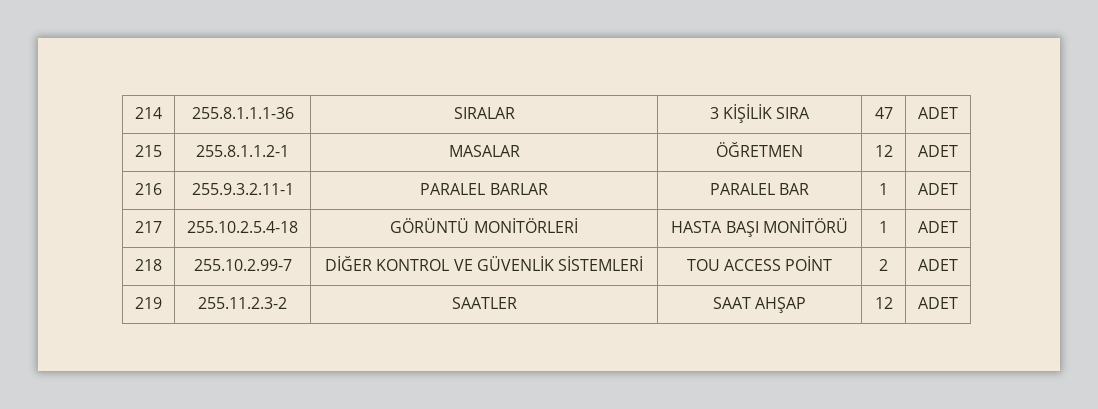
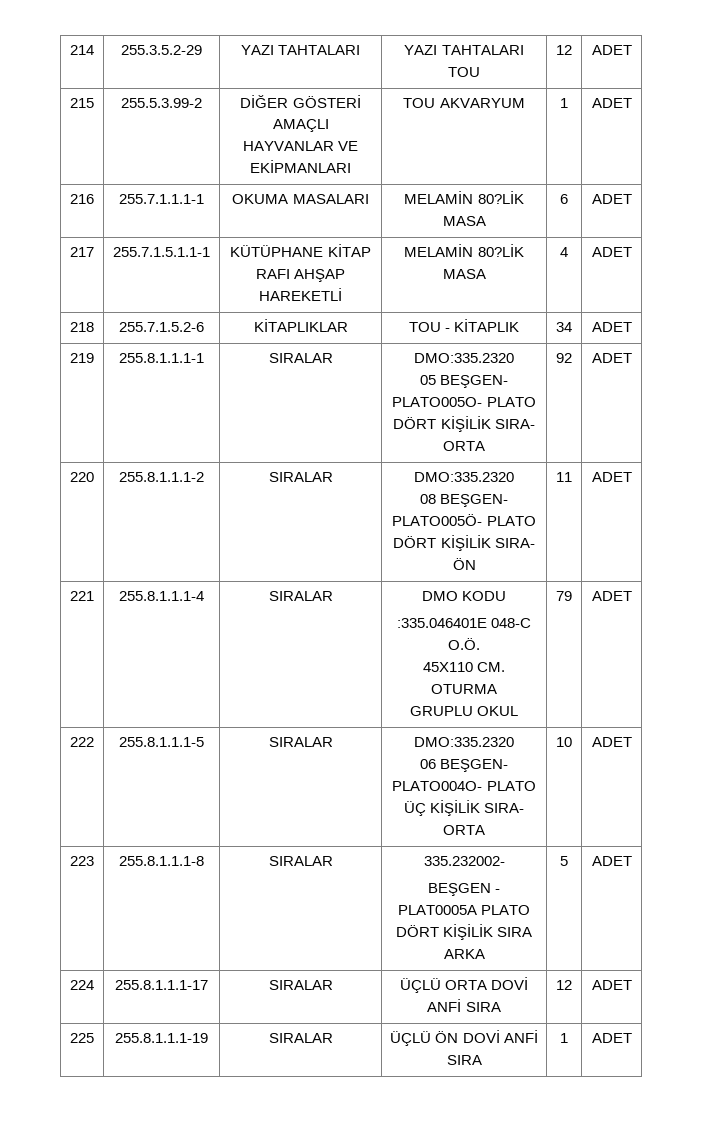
[191,107,294,119] [453,107,515,119] [709,104,811,123] [874,107,893,119] [918,107,958,119] [135,145,162,157] [196,145,289,157] [448,145,520,157] [716,142,803,157] [874,145,893,157] [918,145,958,157] [135,183,162,195] [191,183,294,195] [420,183,548,195] [709,183,810,195] [879,183,888,195] [918,183,958,195] [135,221,162,233] [187,221,298,233] [390,218,578,233] [671,218,848,237] [879,221,888,233] [918,221,958,233] [135,259,162,271] [193,259,292,271] [325,256,643,271] [686,256,833,271] [879,259,888,271] [918,259,958,271] [135,297,162,309] [198,297,287,309] [451,297,517,309] [712,297,807,313] [874,297,893,309] 255.8.1.1.1-36 | SIRALAR | 3 KİŞİLİK SIRA | 47 | ADET // 215 | 255.8.1.1.2-1 | MASALAR | ÖĞRETMEN | 12 | ADET // 216 | 255.9.3.2.11-1 | PARALEL BARLAR | PARALEL BAR | 1 | ADET // 217 | 255.10.2.5.4-18 | GÖRÜNTÜ MONİTÖRLERİ | HASTA BAŞI MONİTÖRÜ | 1 | ADET // 218 | 255.10.2.99-7 | DİĞER KONTROL VE GÜVENLİK SİSTEMLERİ | TOU ACCESS POİNT | 2 | ADET // 219 | 255.11.2.3-2 | SAATLER | SAAT AHŞAP | 12 -> [121,45,202,55] [240,45,361,55] [404,45,524,55] [448,67,480,77] [556,45,572,55] [591,45,632,55] [70,98,94,108] [121,98,202,108] [240,94,361,108] [272,119,329,132] [242,141,359,151] [249,160,351,173] [403,98,525,108] [560,98,568,108] [591,98,632,108] [70,194,94,204] [119,194,204,204] [232,194,369,204] [404,191,524,204] [442,216,486,226] [560,194,568,204] [591,194,632,204] [70,247,94,257] [113,247,210,257] [230,244,371,257] [255,269,346,282] [259,288,342,301] [404,244,524,257] [442,269,486,279] [560,247,568,257] [591,247,632,257] [70,322,94,332] [119,322,204,332] [253,319,348,332] [408,319,520,332] [556,322,572,332] [591,322,632,332] [70,353,94,363] [119,353,204,363] [268,353,333,363] [414,353,514,363] [419,375,509,388] [392,397,536,407] [393,416,535,432] [443,441,485,451] [556,353,572,363] [591,353,632,363] [70,472,94,482] [119,472,204,482] [268,472,333,482] [414,472,514,482] [419,494,509,507] [392,514,536,526] [393,535,535,551] [452,558,476,570] [556,472,572,482] [591,472,632,482] [70,591,94,601] [119,591,204,601] [268,591,333,601] [421,591,507,601] [396,618,532,628] [448,638,480,650] [422,662,506,672] [431,684,497,694] [409,706,519,716] [556,591,572,601] [591,591,632,601] [70,737,94,747] [119,737,204,747] [268,737,333,747] [414,737,514,747] [419,759,509,772] [392,781,536,791] [403,800,525,816] [443,825,485,835] [556,737,572,747] [591,737,632,747] [70,856,94,866] [119,856,204,866] [268,856,333,866] [423,856,505,866] [427,883,501,896] [397,905,531,915] [395,924,533,940] [443,949,485,959] [560,856,568,866] [591,856,632,866] [70,980,94,990] [115,980,208,990] [268,980,333,990] [399,977,529,993] [427,999,501,1012] [556,980,572,990] [591,980,632,990] [70,1033,94,1043] [115,1033,208,1043] [268,1033,333,1043] [390,1030,538,1046] [446,1055,482,1065] [560,1033,568,1043] 255.3.5.2-29 | YAZI TAHTALARI | YAZI TAHTALARI TOU | 12 | ADET // 215 | 255.5.3.99-2 | DİĞER GÖSTERİ AMAÇLI HAYVANLAR VE EKİPMANLARI | TOU AKVARYUM | 1 | ADET // 216 | 255.7.1.1.1-1 | OKUMA MASALARI | MELAMİN 80?LİK MASA | 6 | ADET // 217 | 255.7.1.5.1.1-1 | KÜTÜPHANE KİTAP RAFI AHŞAP HAREKETLİ | MELAMİN 80?LİK MASA | 4 | ADET // 218 | 255.7.1.5.2-6 | KİTAPLIKLAR | TOU - KİTAPLIK | 34 | ADET // 219 | 255.8.1.1.1-1 | SIRALAR | DMO:335.2320 // 05 BEŞGEN- PLATO005O- PLATO DÖRT KİŞİLİK SIRA- ORTA | 92 | ADET // 220 | 255.8.1.1.1-2 | SIRALAR | DMO:335.2320 // 08 BEŞGEN- PLATO005Ö- PLATO DÖRT KİŞİLİK SIRA- ÖN | 11 | ADET // 221 | 255.8.1.1.1-4 | SIRALAR | DMO KODU // :335.046401E 048-C O.Ö. // 45X110 CM. OTURMA // GRUPLU OKUL | 79 | ADET // 222 | 255.8.1.1.1-5 | SIRALAR | DMO:335.2320 // 06 BEŞGEN- PLATO004O- PLATO ÜÇ KİŞİLİK SIRA- ORTA | 10 | ADET // 223 | 255.8.1.1.1-8 | SIRALAR | 335.232002- // BEŞGEN - PLAT0005A PLATO DÖRT KİŞİLİK SIRA ARKA | 5 | ADET // 224 | 255.8.1.1.1-17 | SIRALAR | ÜÇLÜ ORTA DOVİ ANFİ SIRA | 12 | ADET // 225 | 255.8.1.1.1-19 | SIRALAR | ÜÇLÜ ÖN DOVİ ANFİ SIRA | 1

